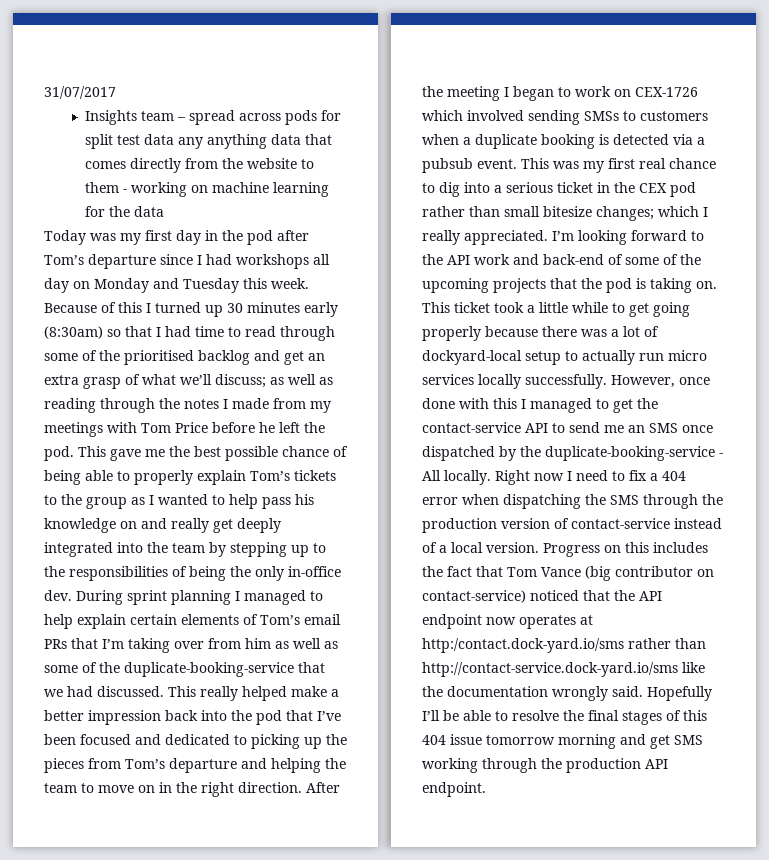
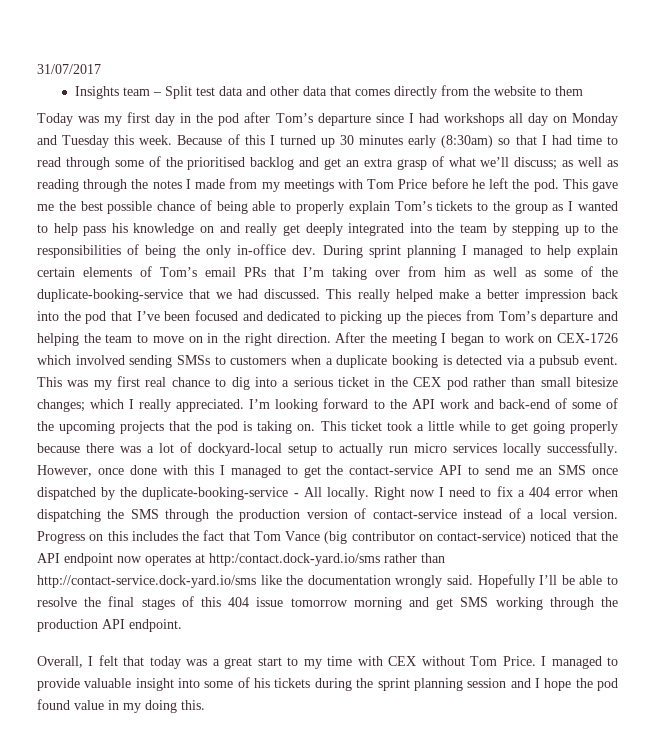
[188,110,341,125] [84,134,267,149] spread across pods for split test data any anything -> [164,86,299,99] Split test data and other
[122,182,329,197] [84,206,164,217] - working on machine learning for the data -> (583, 91) none
(486, 789) none -> [37,655,618,669] [37,677,619,691] [37,699,205,713] // Overall, I felt that today was a great start to my time with CEX without Tom Price. I managed to provide valuable insight into some of his tickets during the sprint planning session and I hope the pod found value in my doing this.

